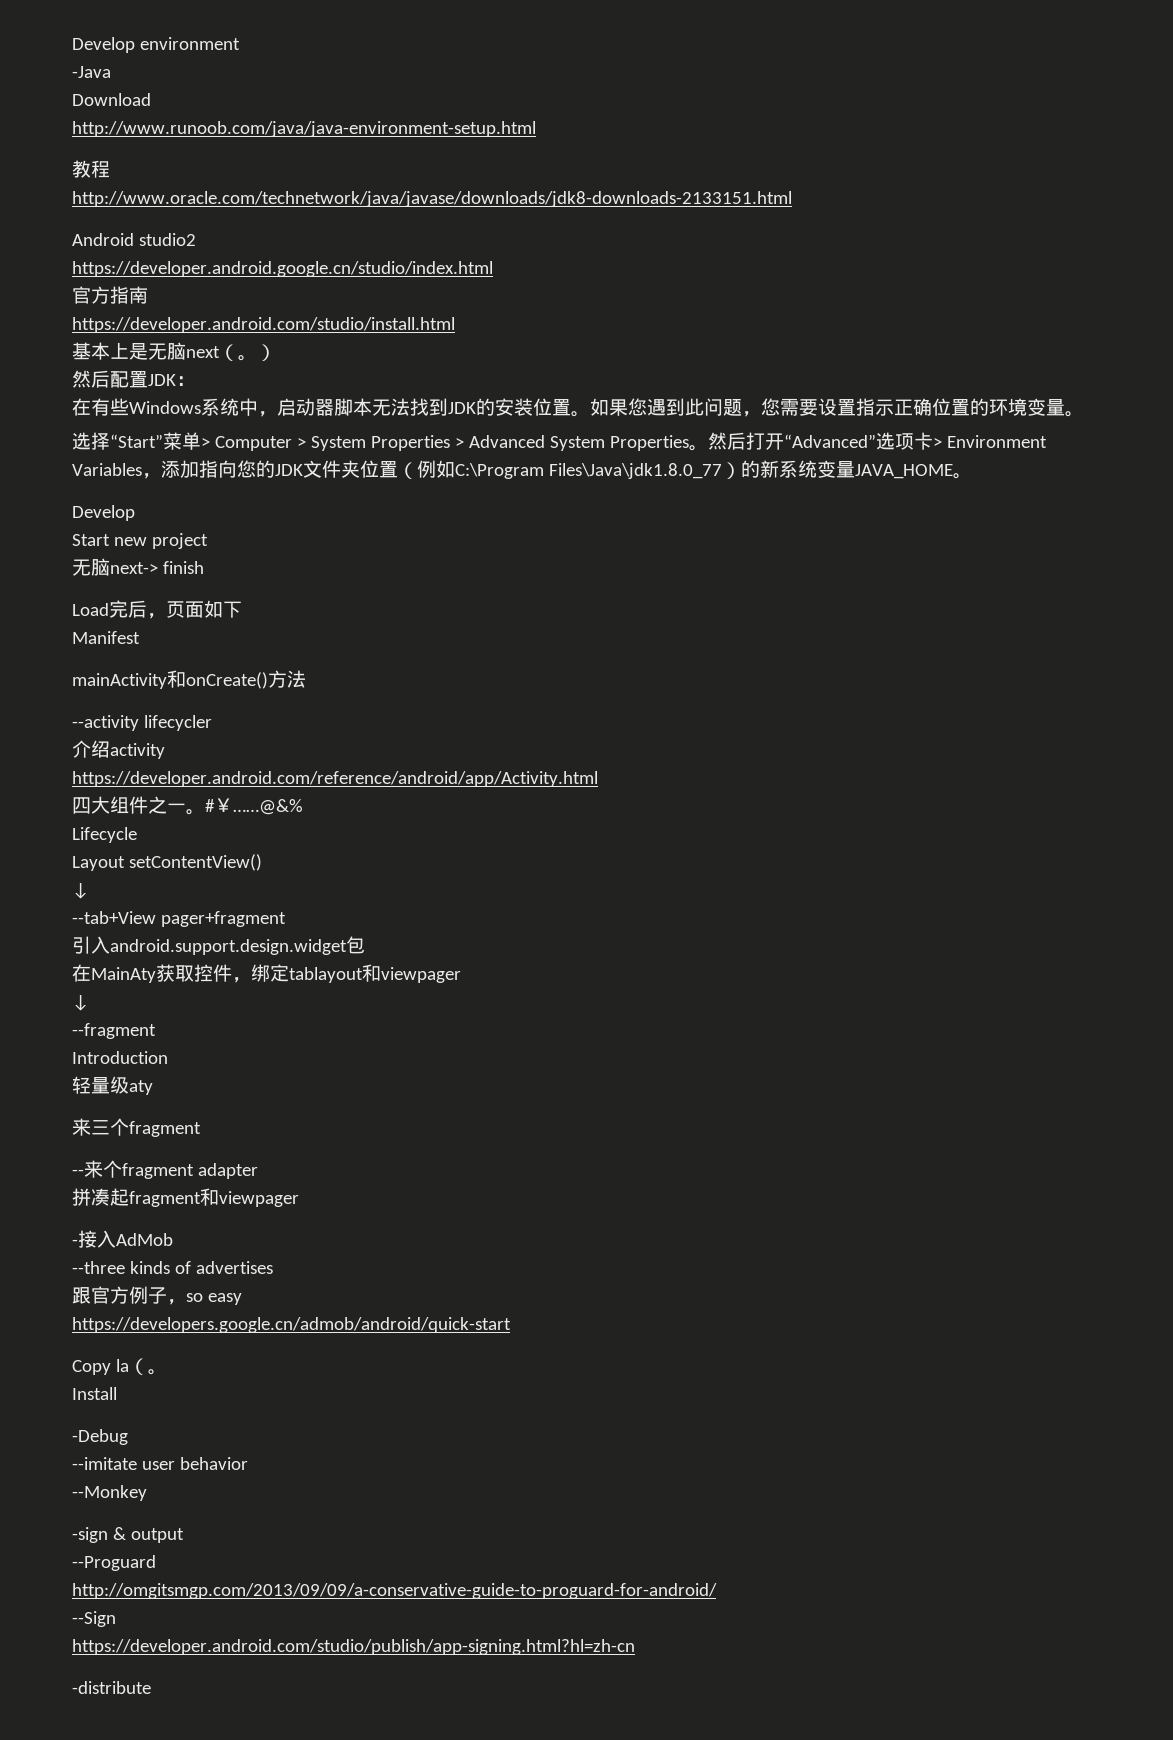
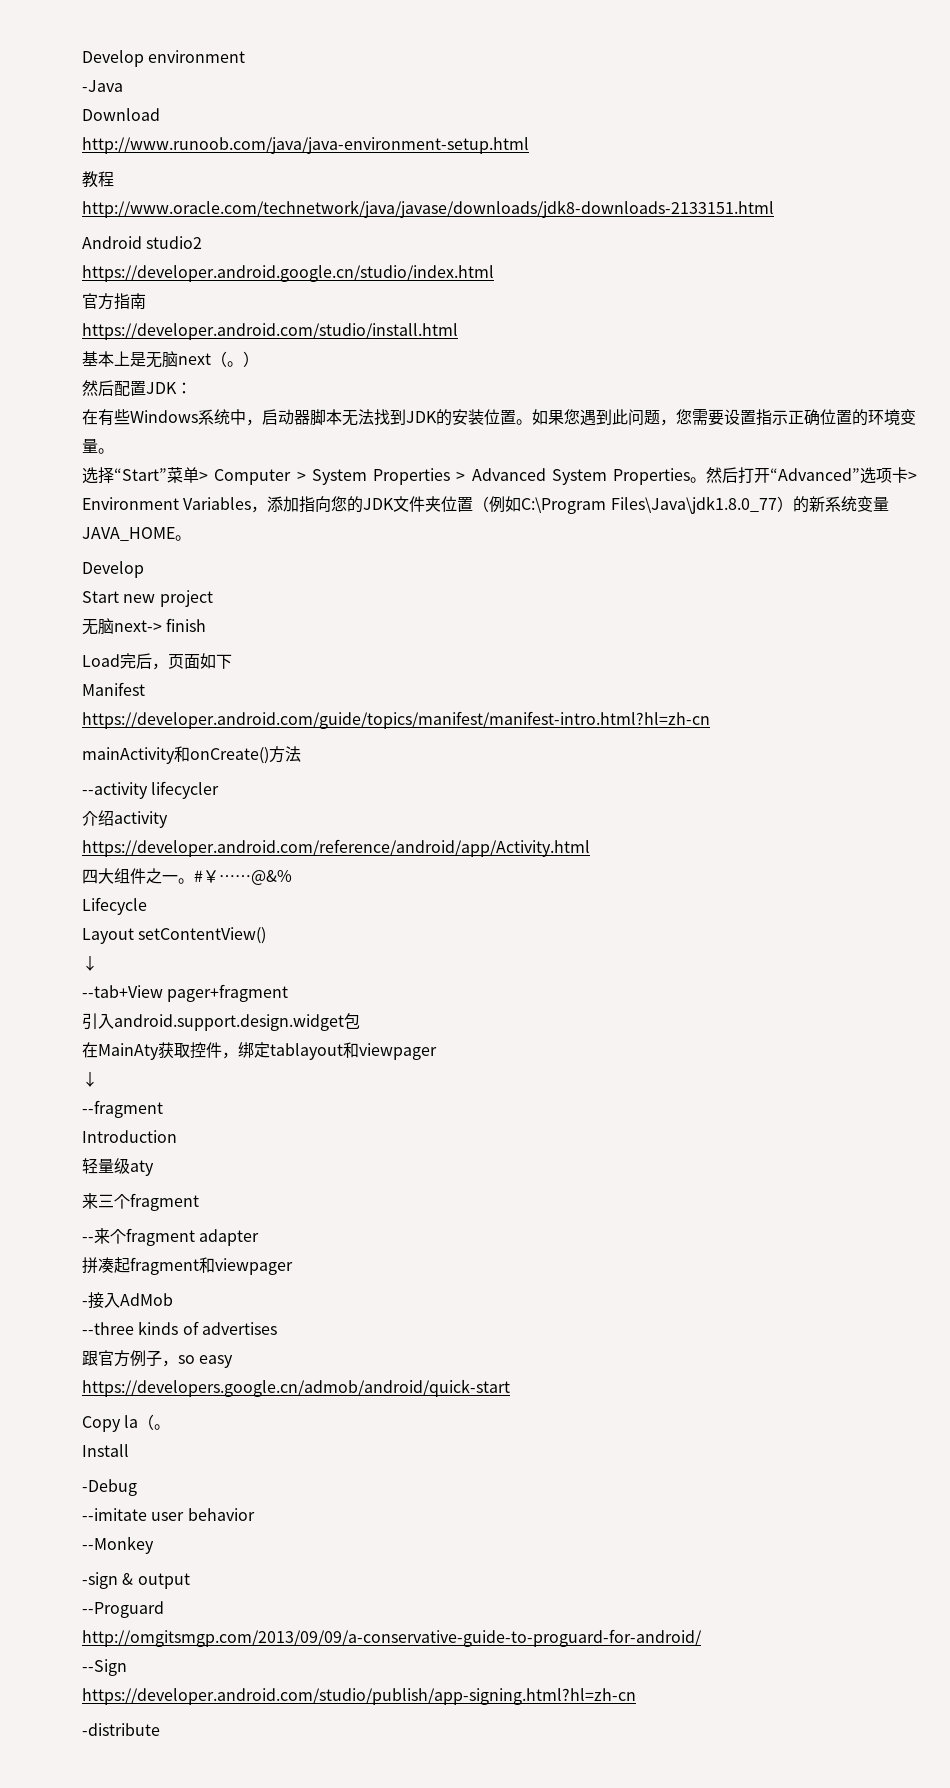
(140, 637) none -> [82,711,710,729] // https://developer.android.com/guide/topics/manifest/manifest-intro.html?hl=zh-cn

